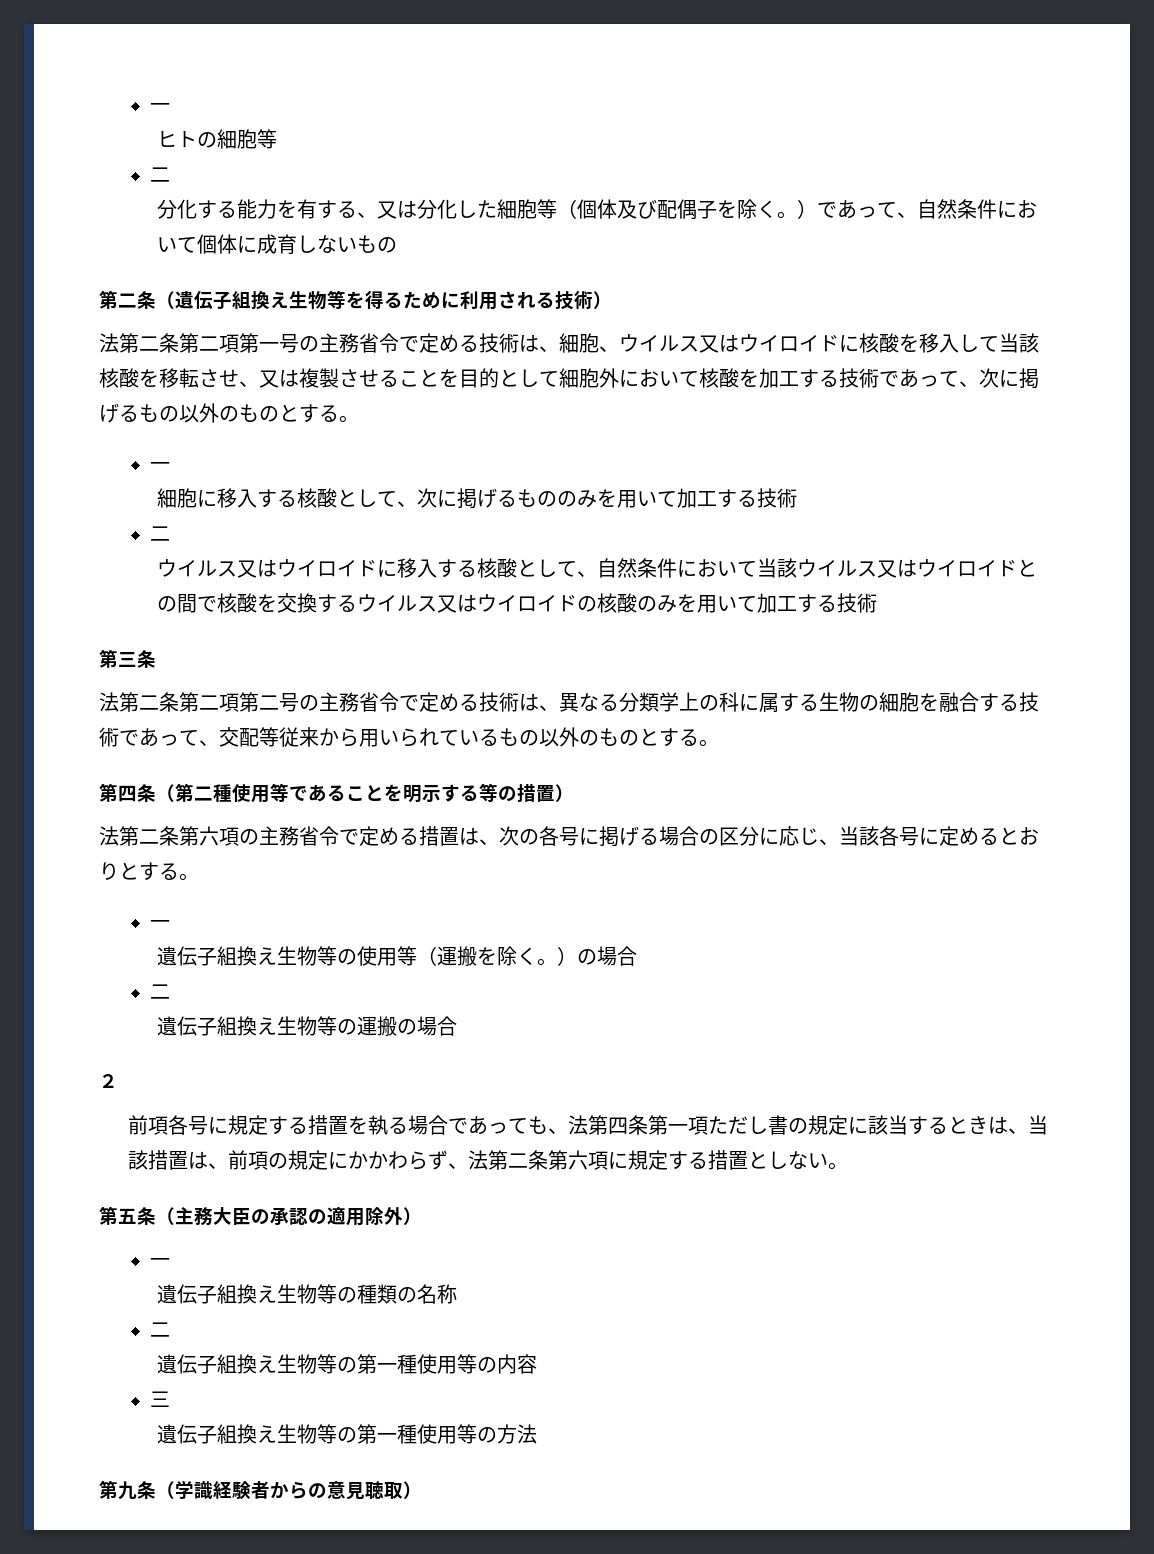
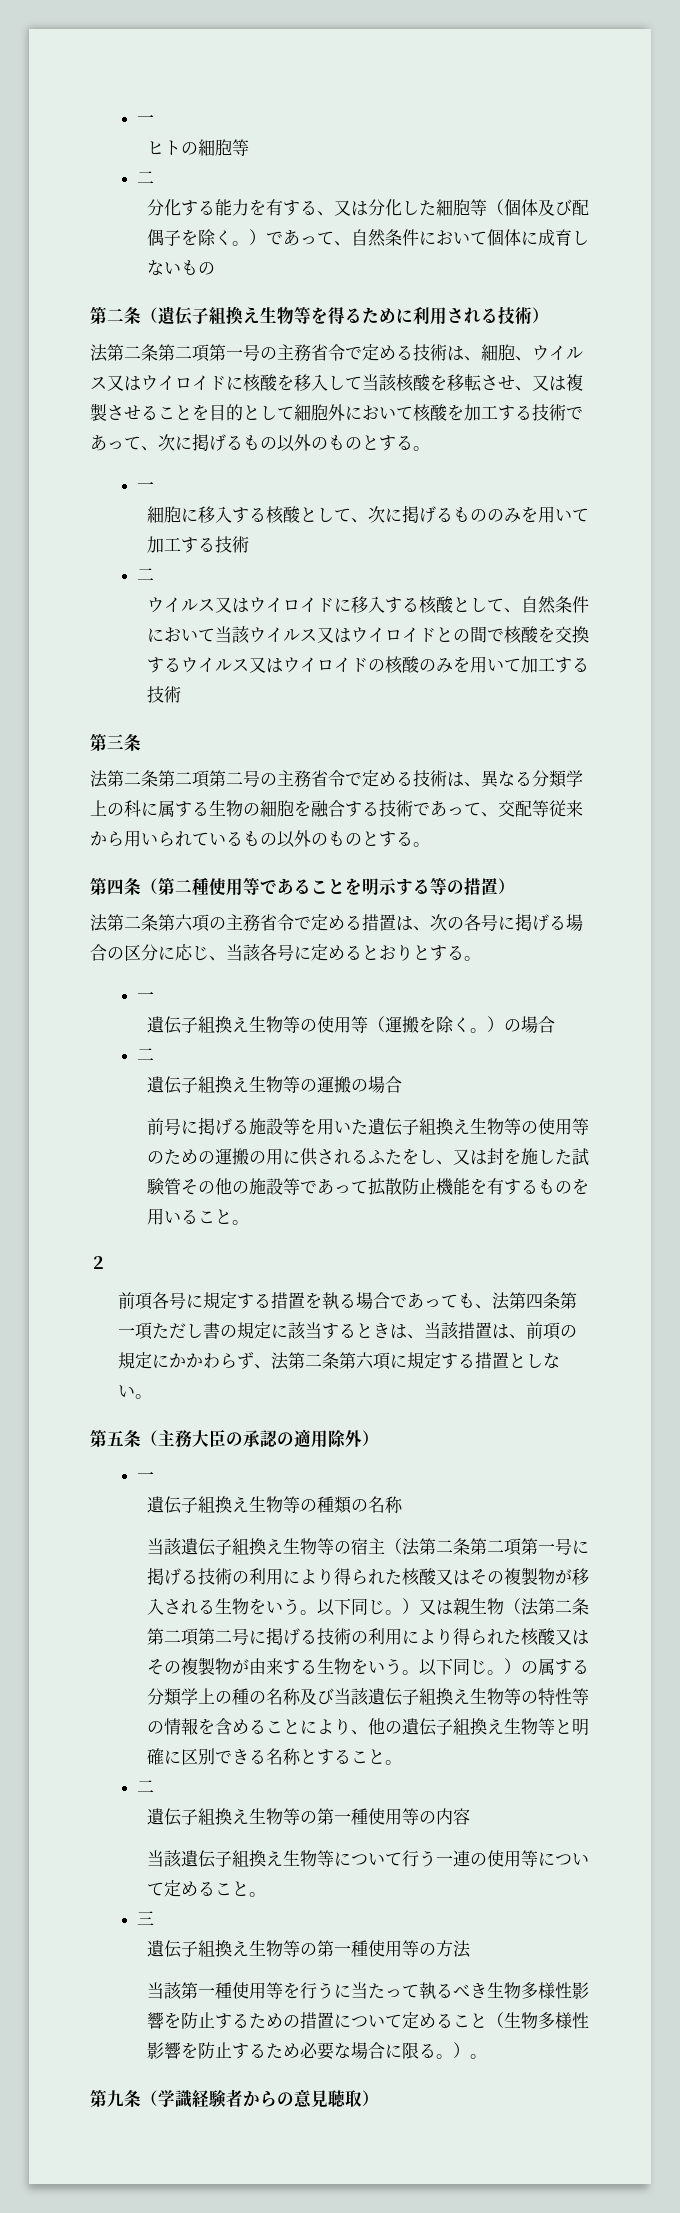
(457, 1026) none -> [146,1117,589,1136] [146,1148,589,1166] [145,1178,589,1196] [146,1208,249,1225] // 前号に掲げる施設等を用いた遺伝子組換え生物等の使用等のための運搬の用に供されるふたをし、又は封を施した試験管その他の施設等であって拡散防止機能を有するものを用いること。
(457, 1294) none -> [146,1538,589,1556] [146,1567,589,1586] [146,1598,589,1616] [146,1627,589,1646] [146,1657,589,1676] [146,1688,589,1706] [146,1718,589,1736] [146,1748,402,1765] // 当該遺伝子組換え生物等の宿主（法第二条第二項第一号に掲げる技術の利用により得られた核酸又はその複製物が移入される生物をいう。以下同じ。）又は親生物（法第二条第二項第二号に掲げる技術の利用により得られた核酸又はその複製物が由来する生物をいう。以下同じ。）の属する分類学上の種の名称及び当該遺伝子組換え生物等の特性等の情報を含めることにより、他の遺伝子組換え生物等と明確に区別できる名称とすること。
(537, 1364) none -> [146,1850,589,1868] [146,1880,266,1897] // 当該遺伝子組換え生物等について行う一連の使用等について定めること。
(537, 1434) none -> [146,1982,589,2000] [146,2012,589,2029] [146,2042,487,2060] // 当該第一種使用等を行うに当たって執るべき生物多様性影響を防止するための措置について定めること（生物多様性影響を防止するため必要な場合に限る。）。

